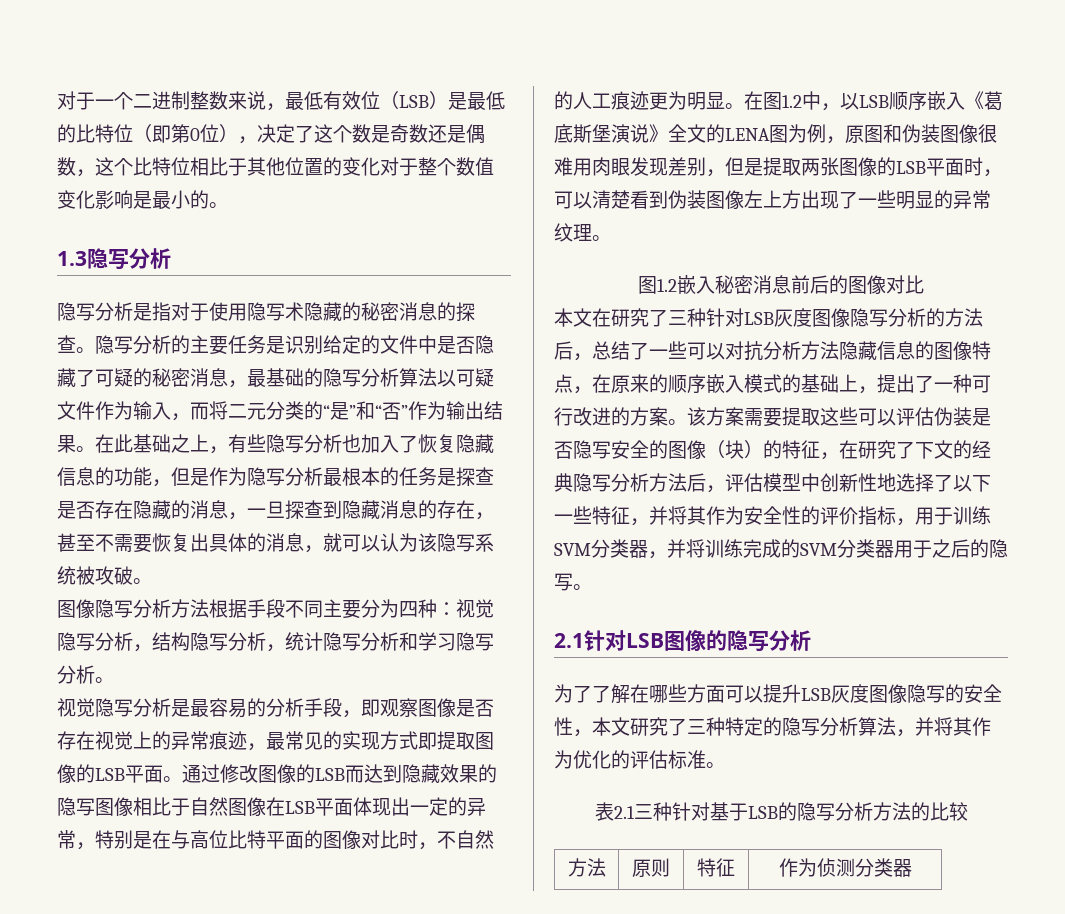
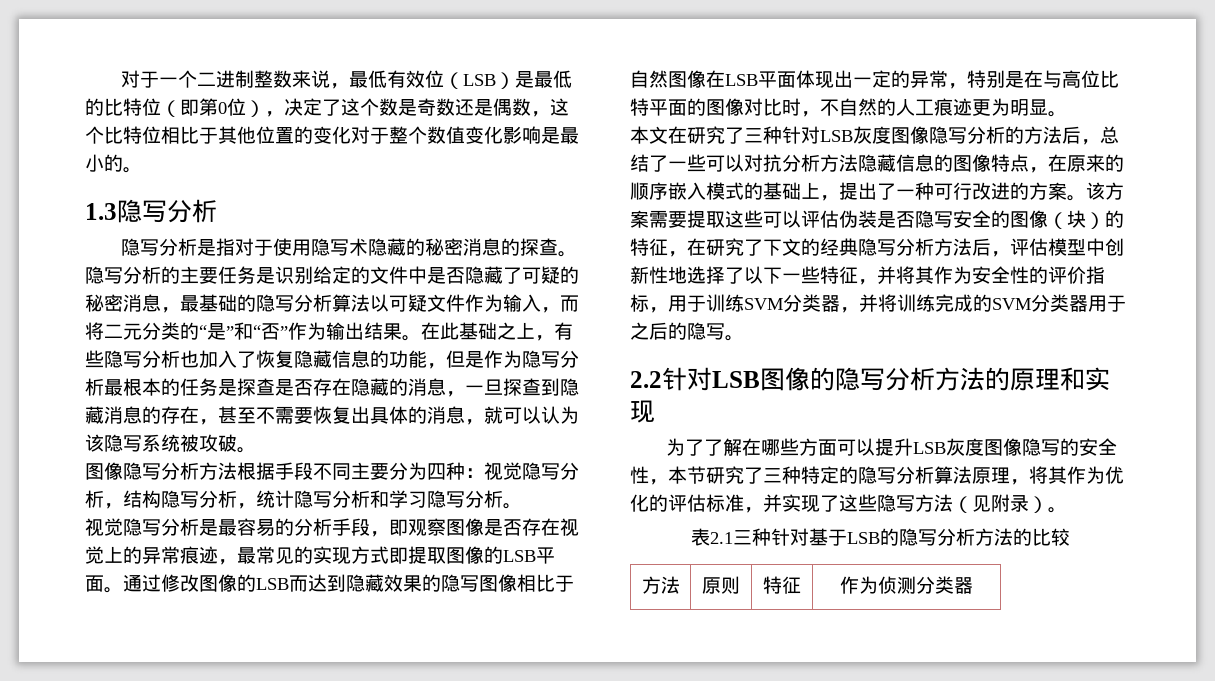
[744,91,1003,111] [554,124,997,144] [554,157,1002,177] [554,190,991,209] [554,223,611,242] [638,275,924,294] 在图1.2中，以LSB顺序嵌入《葛底斯堡演说》全文的LENA图为例，原图和伪装图像很难用肉眼发现差别，但是提取两张图像的LSB平面时，可以清楚看到伪装图像左上方出现了一些明显的异常纹理。 // 图1.2嵌入秘密消息前后的图像对比 -> (1067, 114) none
[554,633,584,648] 2.1 -> [630,371,662,388] 2.2
(811, 640) none -> [935,367,1110,391] [630,400,655,423] 方法的原理和实现
[611,717,630,736] 文 -> [687,466,706,484] 节
[896,717,934,737] ，并 -> [972,467,1029,485] 原理，
(706, 759) none -> [744,494,1048,513] ，并实现了这些隐写方法（见附录）

